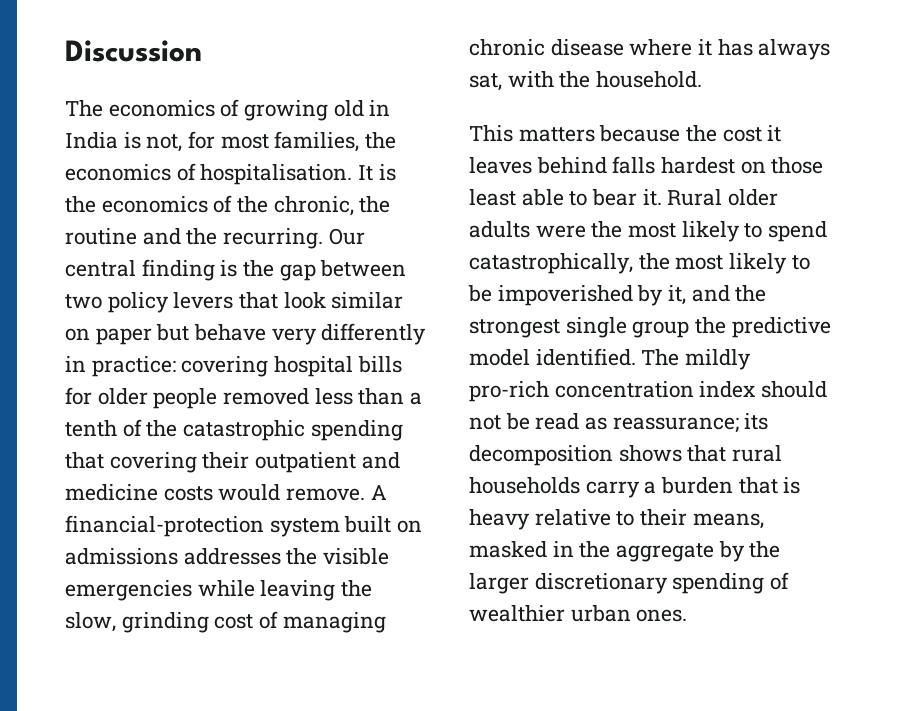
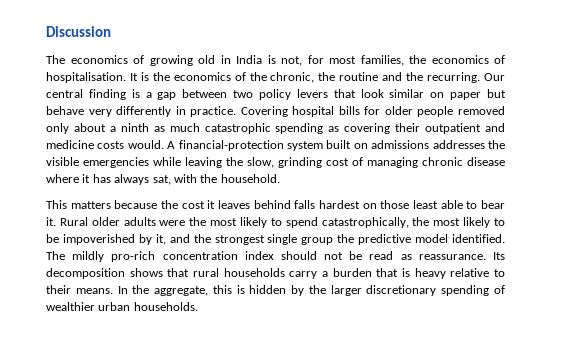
[243,260,275,277] the -> [145,92,152,98] a
[91,356,269,377] practice: covering -> [190,106,288,117] practice. Covering
[314,388,423,405] [65,419,178,437] less than a tenth of the -> [46,123,200,134] only about a ninth as much
[65,452,104,469] that -> [328,126,340,132] as
[218,484,366,501] would remove. -> [127,140,164,149] would.
[612,413,769,433] reassurance; its -> [418,252,506,260] reassurance. Its
[692,513,764,529] [469,541,715,562] means, masked in the aggregate -> [75,285,287,296] means. In the aggregate, this is hidden
[636,609,688,622] ones. -> [133,302,198,311] households.

